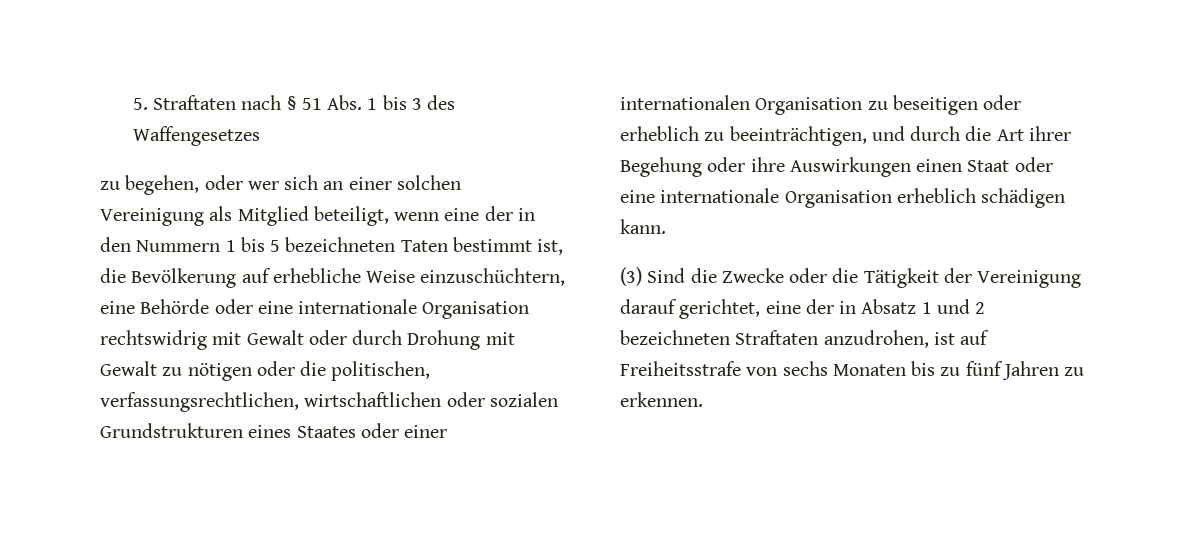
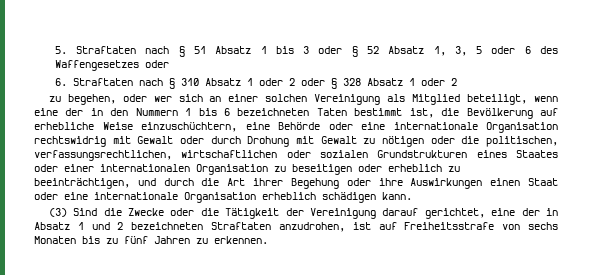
[327,95,363,110] Abs. -> [215,46,252,54] Absatz
[427,95,456,110] [132,126,260,146] des Waffengesetzes -> [318,46,559,57] [54,60,169,71] [54,78,457,89] oder § 52 Absatz 1, 3, 5 oder 6 des Waffengesetzes oder // 6. Straftaten nach § 310 Absatz 1 oder 2 oder § 328 Absatz 1 oder 2
[270,240,281,252] 5 -> [223,108,230,116] 6

